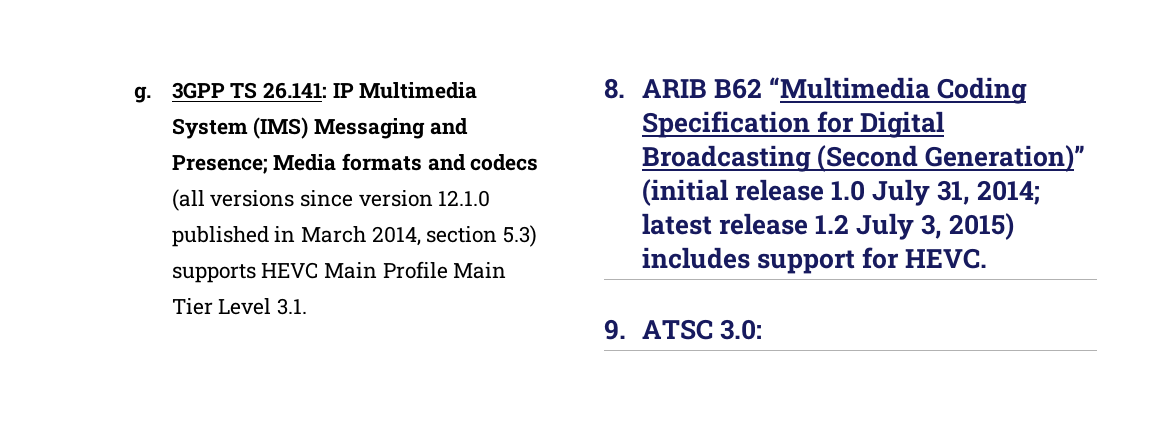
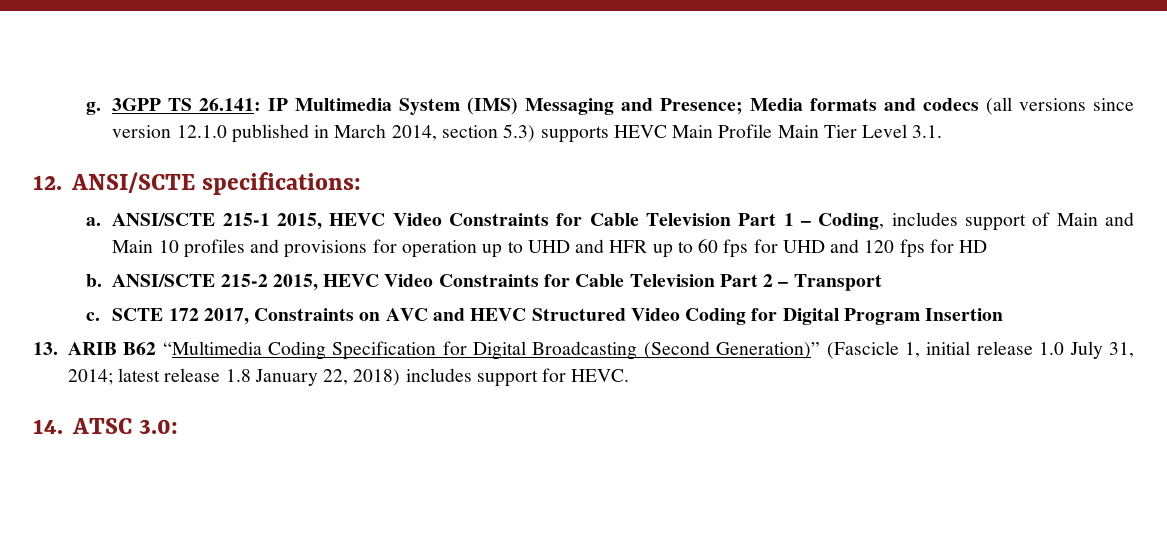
[604,78,625,99] 8. -> [33,172,361,195] [85,212,1135,231] [112,239,988,258] [85,274,882,291] [85,308,1004,325] [33,342,58,355] 12. ANSI/SCTE specifications: // a. ANSI/SCTE 215-1 2015, HEVC Video Constraints for Cable Television Part 1 – Coding, includes support of Main and Main 10 profiles and provisions for operation up to UHD and HFR up to 60 fps for UHD and 120 fps for HD // b. ANSI/SCTE 215-2 2015, HEVC Video Constraints for Cable Television Part 2 – Transport // c. SCTE 172 2017, Constraints on AVC and HEVC Structured Video Coding for Digital Program Insertion // 13.
[641,179,729,206] (initial -> [826,341,971,359] (Fascicle 1, initial
[814,213,1015,240] 1.2 July 3, 2015) -> [225,369,401,386] 1.8 January 22, 2018)
[604,319,626,340] 9. -> [33,419,63,434] 14.

